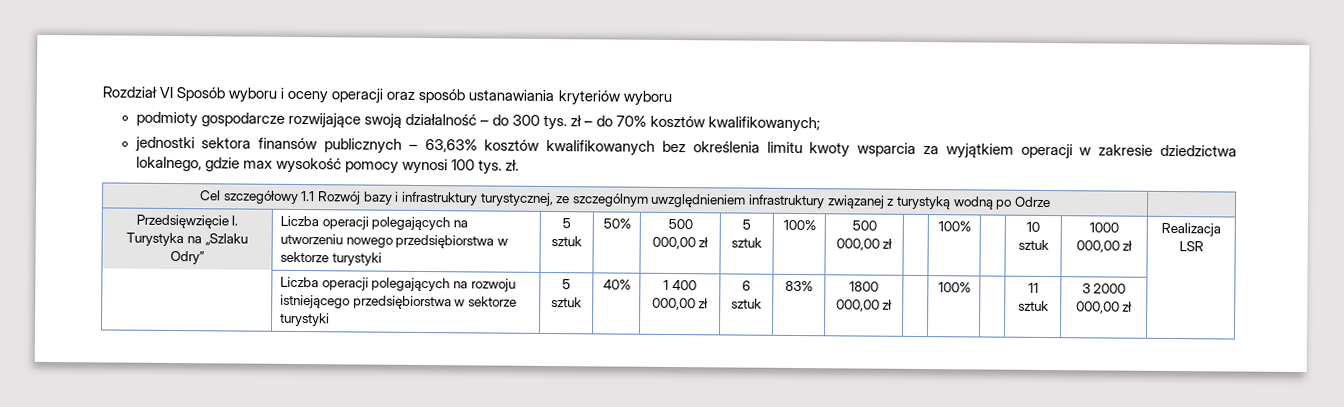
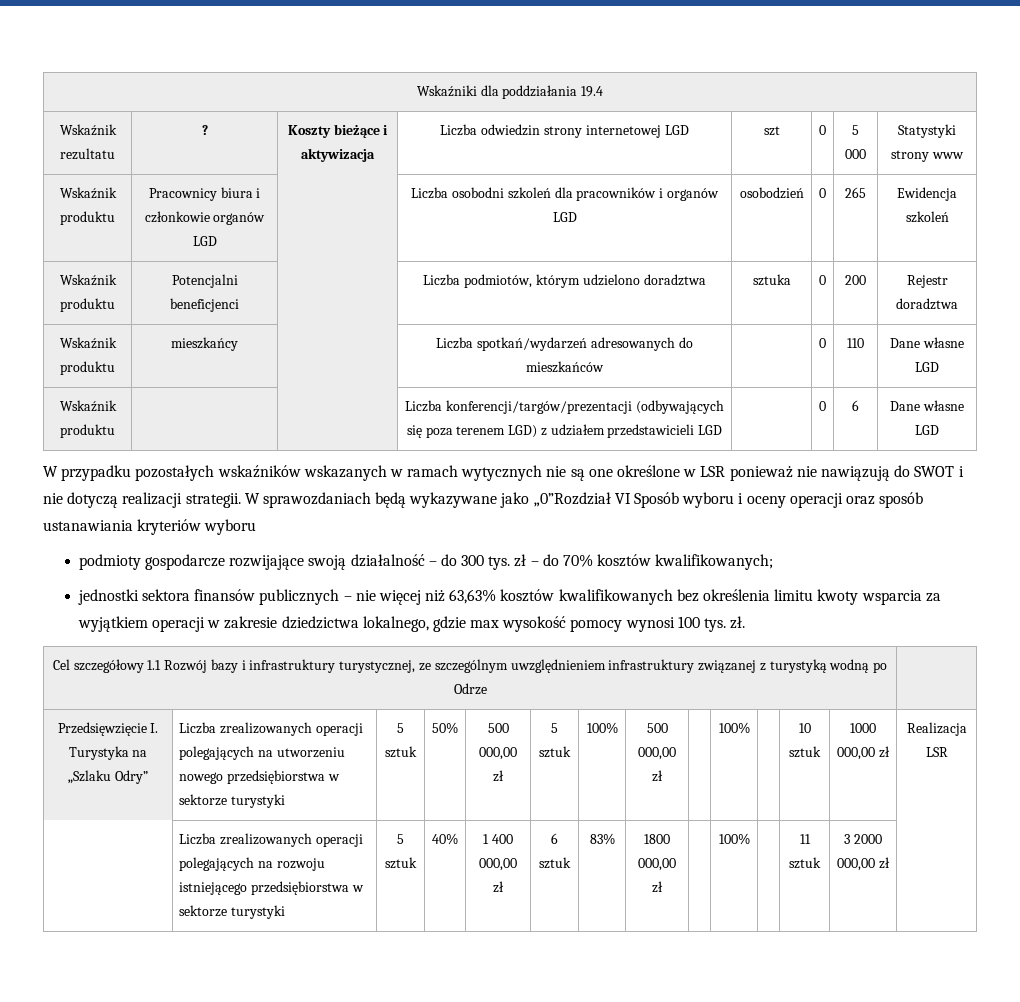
[102,86,157,98] Rozdział -> [416,85,604,99] [59,124,117,136] [60,148,115,160] [201,125,208,135] [287,124,389,138] [301,148,375,162] [440,124,689,138] [763,126,780,136] [819,125,826,135] [852,125,859,135] [845,149,866,159] [898,124,956,138] [891,150,964,162] [59,187,117,199] [60,211,115,225] [148,187,261,201] [144,211,266,225] [192,236,217,246] [411,187,719,201] [552,212,577,222] [739,187,804,199] [819,188,826,198] [845,187,866,198] [897,187,957,201] [905,211,949,223] [59,274,117,286] [60,298,115,312] [171,274,238,288] [170,298,239,312] [423,274,706,288] [752,274,791,286] [819,275,826,285] [845,275,866,285] [906,275,948,288] [896,298,958,310] [59,337,117,349] [60,361,115,375] [171,337,238,351] [436,337,693,351] [526,361,604,373] [819,338,826,348] [847,338,864,348] [890,337,964,348] [915,362,939,372] [59,400,117,412] [60,424,115,438] [405,400,724,414] [406,424,723,438] [819,401,826,411] [852,400,859,411] [890,400,964,411] [915,425,939,435] [43,465,964,481] [43,492,611,508] Wskaźniki dla poddziałania 19.4 // Wskaźnik rezultatu | ? | Koszty bieżące i aktywizacja | Liczba odwiedzin strony internetowej LGD | szt | 0 | 5 000 | Statystyki strony www // Wskaźnik produktu | Pracownicy biura i członkowie organów LGD | | Liczba osobodni szkoleń dla pracowników i organów LGD | osobodzień | 0 | 265 | Ewidencja szkoleń // Wskaźnik produktu | Potencjalni beneficjenci | | Liczba podmiotów, którym udzielono doradztwa | sztuka | 0 | 200 | Rejestr doradztwa // Wskaźnik produktu | mieszkańcy | | Liczba spotkań/wydarzeń adresowanych do mieszkańców | | 0 | 110 | Dane własne LGD // Wskaźnik produktu | | | Liczba konferencji/targów/prezentacji (odbywających się poza terenem LGD) z udziałem przedstawicieli LGD | | 0 | 6 | Dane własne LGD // W przypadku pozostałych wskaźników wskazanych w ramach wytycznych nie są one określone w LSR ponieważ nie nawiązują do SWOT i nie dotyczą realizacji strategii. W sprawozdaniach będą wykazywane jako „0”Rozdział
(418, 147) none -> [355,590,446,605] nie więcej niż
(320, 221) none -> [220,722,313,736] zrealizowanych
(320, 282) none -> [220,833,313,847] zrealizowanych

